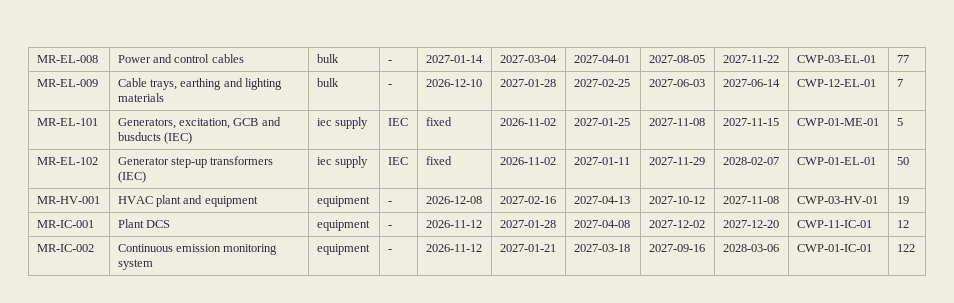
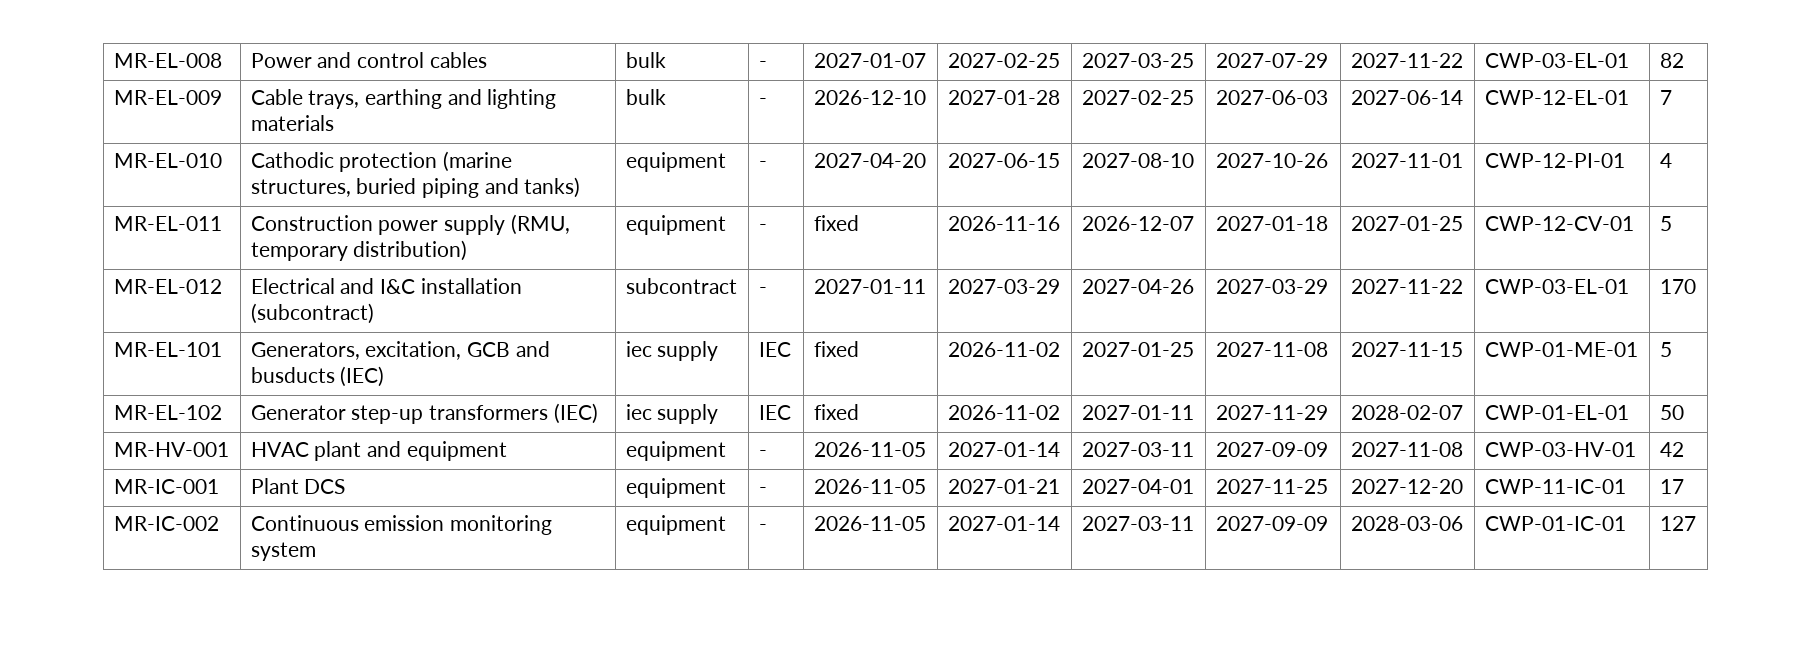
[425,55,483,63] [499,55,557,63] [573,55,630,63] [648,55,705,63] [722,55,779,63] [796,55,876,63] [896,55,909,63] 2027-01-14 | 2027-03-04 | 2027-04-01 | 2027-08-05 | 2027-11-22 | CWP-03-EL-01 | 77 -> [813,53,926,68] [947,53,1060,68] [1081,53,1194,68] [1215,53,1328,68] [1350,53,1463,68] [1484,53,1629,68] [1659,53,1684,68] 2027-01-07 | 2027-02-25 | 2027-03-25 | 2027-07-29 | 2027-11-22 | CWP-03-EL-01 | 82
(903, 83) none -> [113,153,222,168] [250,151,512,172] [250,177,581,198] [625,152,726,172] [758,161,767,168] [813,153,926,168] [947,153,1060,168] [1081,153,1194,168] [1215,153,1328,168] [1350,153,1463,168] [1484,153,1625,168] [1659,153,1672,168] [113,216,222,231] [250,214,570,235] [250,240,468,261] [625,215,726,235] [758,224,767,231] [813,215,859,231] [947,216,1060,231] [1081,216,1194,231] [1215,216,1328,231] [1350,216,1463,231] [1484,216,1634,231] [1659,216,1672,231] [113,279,222,294] [250,278,522,294] [250,303,374,324] [625,278,737,294] [758,287,767,294] [813,279,926,294] [947,279,1060,294] [1081,279,1194,294] [1215,279,1328,294] [1350,279,1463,294] [1484,279,1629,294] [1659,279,1696,294] // MR-EL-010 | Cathodic protection (marine structures, buried piping and tanks) | equipment | - | 2027-04-20 | 2027-06-15 | 2027-08-10 | 2027-10-26 | 2027-11-01 | CWP-12-PI-01 | 4 // MR-EL-011 | Construction power supply (RMU, temporary distribution) | equipment | - | fixed | 2026-11-16 | 2026-12-07 | 2027-01-18 | 2027-01-25 | CWP-12-CV-01 | 5 // MR-EL-012 | Electrical and I&C installation (subcontract) | subcontract | - | 2027-01-11 | 2027-03-29 | 2027-04-26 | 2027-03-29 | 2027-11-22 | CWP-03-EL-01 | 170
[425,196,482,204] [499,196,556,204] [573,196,630,204] [648,196,705,204] 2026-12-08 | 2027-02-16 | 2027-04-13 | 2027-10-12 -> [813,442,926,457] [947,442,1060,457] [1081,442,1194,457] [1215,442,1328,457] 2026-11-05 | 2027-01-14 | 2027-03-11 | 2027-09-09
[896,196,909,204] 19 -> [1659,442,1684,457] 42
[425,220,482,228] [499,220,556,228] [573,220,630,228] [648,220,705,228] 2026-11-12 | 2027-01-28 | 2027-04-08 | 2027-12-02 -> [813,479,926,494] [947,479,1060,494] [1081,479,1194,494] [1215,479,1328,494] 2026-11-05 | 2027-01-21 | 2027-04-01 | 2027-11-25
[896,220,909,228] 12 -> [1659,479,1684,494] 17
[425,244,482,252] [499,244,556,252] [573,244,630,252] [648,244,705,252] 2026-11-12 | 2027-01-21 | 2027-03-18 | 2027-09-16 -> [813,516,926,531] [947,516,1060,531] [1081,516,1194,531] [1215,516,1328,531] 2026-11-05 | 2027-01-14 | 2027-03-11 | 2027-09-09
[896,244,915,252] 122 -> [1659,516,1696,531] 127

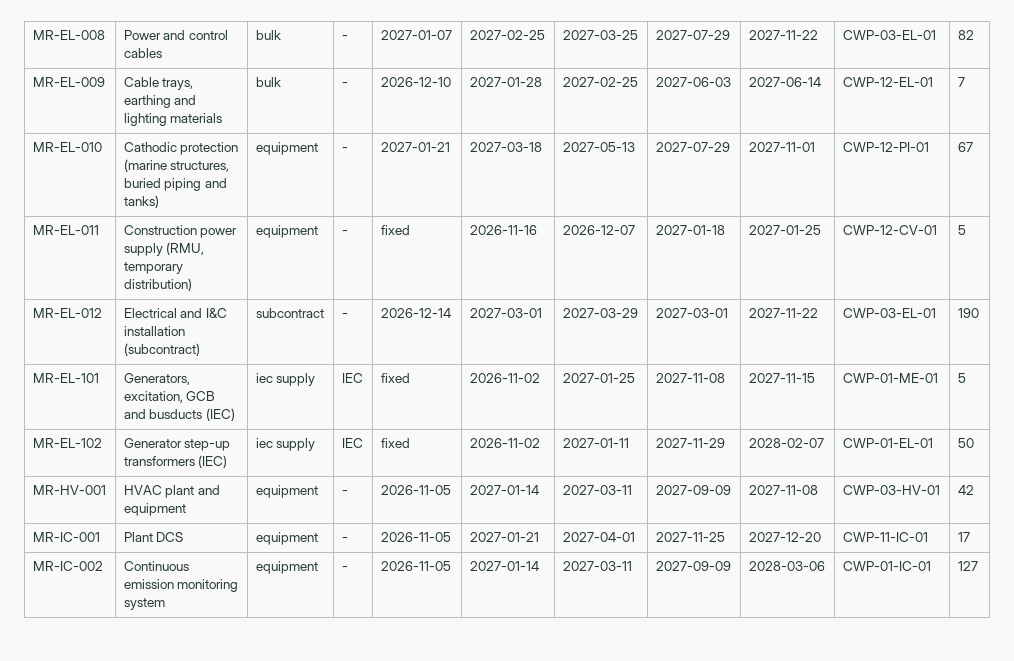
[813,153,926,168] [947,153,1060,168] [1081,153,1194,168] [1215,153,1328,168] 2027-04-20 | 2027-06-15 | 2027-08-10 | 2027-10-26 -> [380,142,450,152] [469,142,542,152] [562,142,635,152] [655,142,730,152] 2027-01-21 | 2027-03-18 | 2027-05-13 | 2027-07-29
[1659,153,1672,168] 4 -> [957,142,973,152] 67
[813,279,926,294] [947,279,1060,294] [1081,279,1194,294] [1215,279,1328,294] [1350,279,1463,294] [1484,279,1629,294] [1659,279,1696,294] 2027-01-11 | 2027-03-29 | 2027-04-26 | 2027-03-29 | 2027-11-22 | CWP-03-EL-01 | 170 -> [380,308,451,318] [469,308,542,318] [562,308,638,318] [655,308,728,318] [748,308,818,318] [842,308,936,318] [957,308,979,318] 2026-12-14 | 2027-03-01 | 2027-03-29 | 2027-03-01 | 2027-11-22 | CWP-03-EL-01 | 190

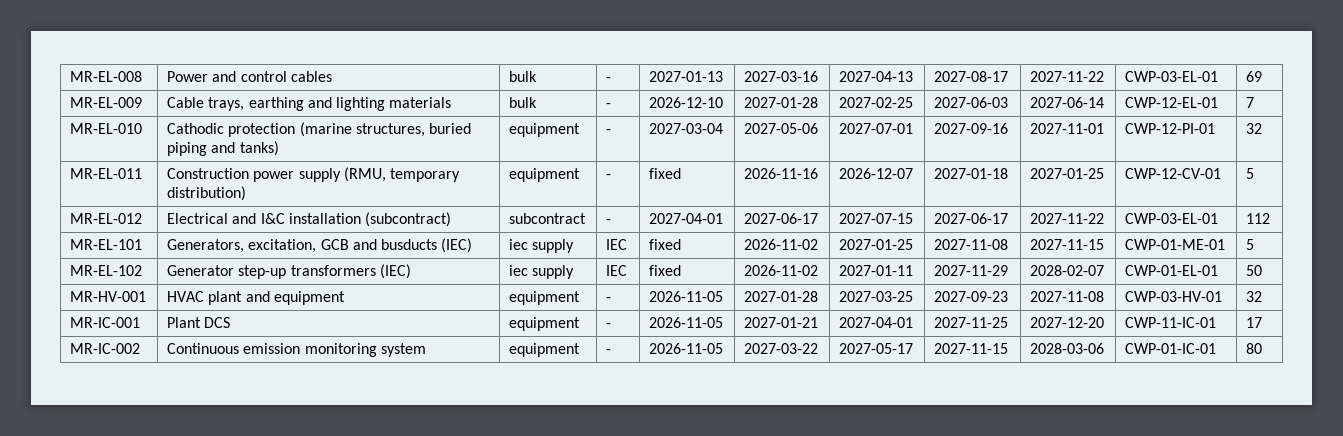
[380,30,452,40] [469,30,545,40] [562,30,638,40] [655,30,730,40] [748,30,818,40] [842,30,936,40] [957,30,974,40] 2027-01-07 | 2027-02-25 | 2027-03-25 | 2027-07-29 | 2027-11-22 | CWP-03-EL-01 | 82 -> [649,71,724,82] [744,71,819,82] [839,71,914,82] [934,71,1009,82] [1030,71,1105,82] [1125,71,1219,82] [1246,71,1263,82] 2027-01-13 | 2027-03-16 | 2027-04-13 | 2027-08-17 | 2027-11-22 | CWP-03-EL-01 | 69
[380,142,450,152] [469,142,542,152] [562,142,635,152] [655,142,730,152] 2027-01-21 | 2027-03-18 | 2027-05-13 | 2027-07-29 -> [649,123,724,134] [744,123,819,134] [839,123,914,134] [934,123,1009,134] 2027-03-04 | 2027-05-06 | 2027-07-01 | 2027-09-16
[957,142,973,152] 67 -> [1246,123,1263,134] 32
[380,308,451,318] [469,308,542,318] [562,308,638,318] [655,308,728,318] [748,308,818,318] [842,308,936,318] [957,308,979,318] 2026-12-14 | 2027-03-01 | 2027-03-29 | 2027-03-01 | 2027-11-22 | CWP-03-EL-01 | 190 -> [649,213,724,224] [744,213,819,224] [839,213,914,224] [934,213,1009,224] [1030,213,1105,224] [1125,213,1219,224] [1246,213,1271,224] 2027-04-01 | 2027-06-17 | 2027-07-15 | 2027-06-17 | 2027-11-22 | CWP-03-EL-01 | 112
[469,485,539,495] [562,485,632,495] [655,485,731,495] 2027-01-14 | 2027-03-11 | 2027-09-09 -> [744,291,819,302] [839,291,914,302] [934,291,1009,302] 2027-01-28 | 2027-03-25 | 2027-09-23
[957,485,974,495] 42 -> [1246,291,1263,302] 32
[469,561,539,571] [562,561,632,571] [655,561,731,571] 2027-01-14 | 2027-03-11 | 2027-09-09 -> [744,343,819,354] [839,343,914,354] [934,343,1009,354] 2027-03-22 | 2027-05-17 | 2027-11-15
[957,561,978,571] 127 -> [1246,343,1263,354] 80

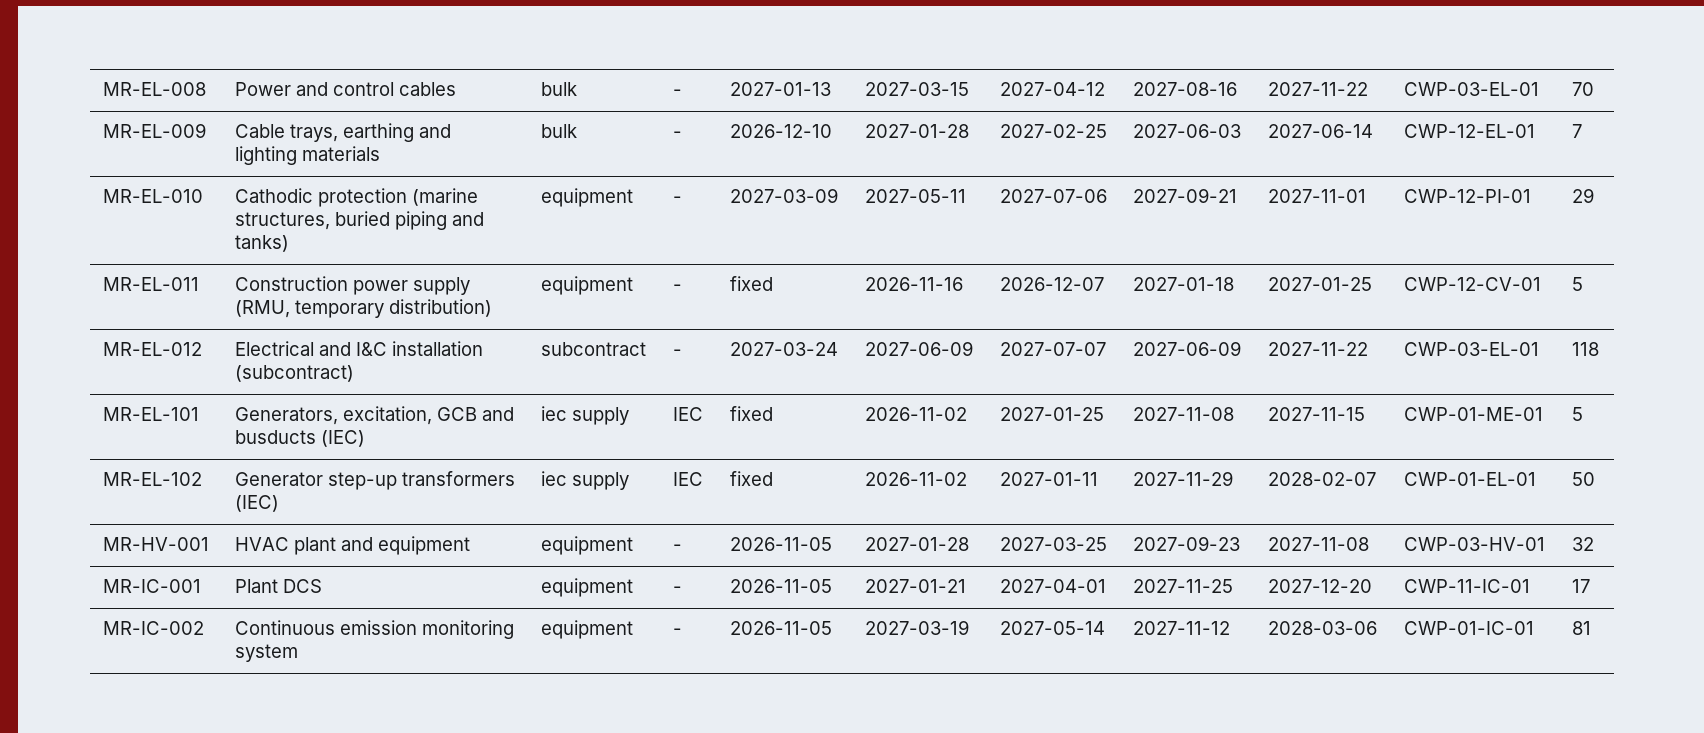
[744,71,819,82] [839,71,914,82] [934,71,1009,82] [1030,71,1105,82] [1125,71,1219,82] [1246,71,1263,82] 2027-03-16 | 2027-04-13 | 2027-08-17 | 2027-11-22 | CWP-03-EL-01 | 69 -> [864,82,969,96] [999,82,1105,96] [1132,82,1237,96] [1267,82,1368,96] [1403,82,1539,96] [1571,82,1594,96] 2027-03-15 | 2027-04-12 | 2027-08-16 | 2027-11-22 | CWP-03-EL-01 | 70
[649,123,724,134] [744,123,819,134] [839,123,914,134] [934,123,1009,134] 2027-03-04 | 2027-05-06 | 2027-07-01 | 2027-09-16 -> [729,188,838,203] [864,189,966,203] [999,189,1107,203] [1132,188,1237,203] 2027-03-09 | 2027-05-11 | 2027-07-06 | 2027-09-21
[1246,123,1263,134] 32 -> [1571,188,1594,203] 29
[649,213,724,224] [744,213,819,224] [839,213,914,224] [934,213,1009,224] [1030,213,1105,224] [1125,213,1219,224] [1246,213,1271,224] 2027-04-01 | 2027-06-17 | 2027-07-15 | 2027-06-17 | 2027-11-22 | CWP-03-EL-01 | 112 -> [729,342,838,356] [864,341,973,356] [999,342,1106,356] [1132,341,1241,356] [1267,342,1368,356] [1403,342,1539,356] [1571,342,1599,356] 2027-03-24 | 2027-06-09 | 2027-07-07 | 2027-06-09 | 2027-11-22 | CWP-03-EL-01 | 118
[744,343,819,354] [839,343,914,354] [934,343,1009,354] 2027-03-22 | 2027-05-17 | 2027-11-15 -> [864,620,969,635] [999,621,1105,635] [1132,621,1230,635] 2027-03-19 | 2027-05-14 | 2027-11-12
[1246,343,1263,354] 80 -> [1571,621,1591,635] 81

